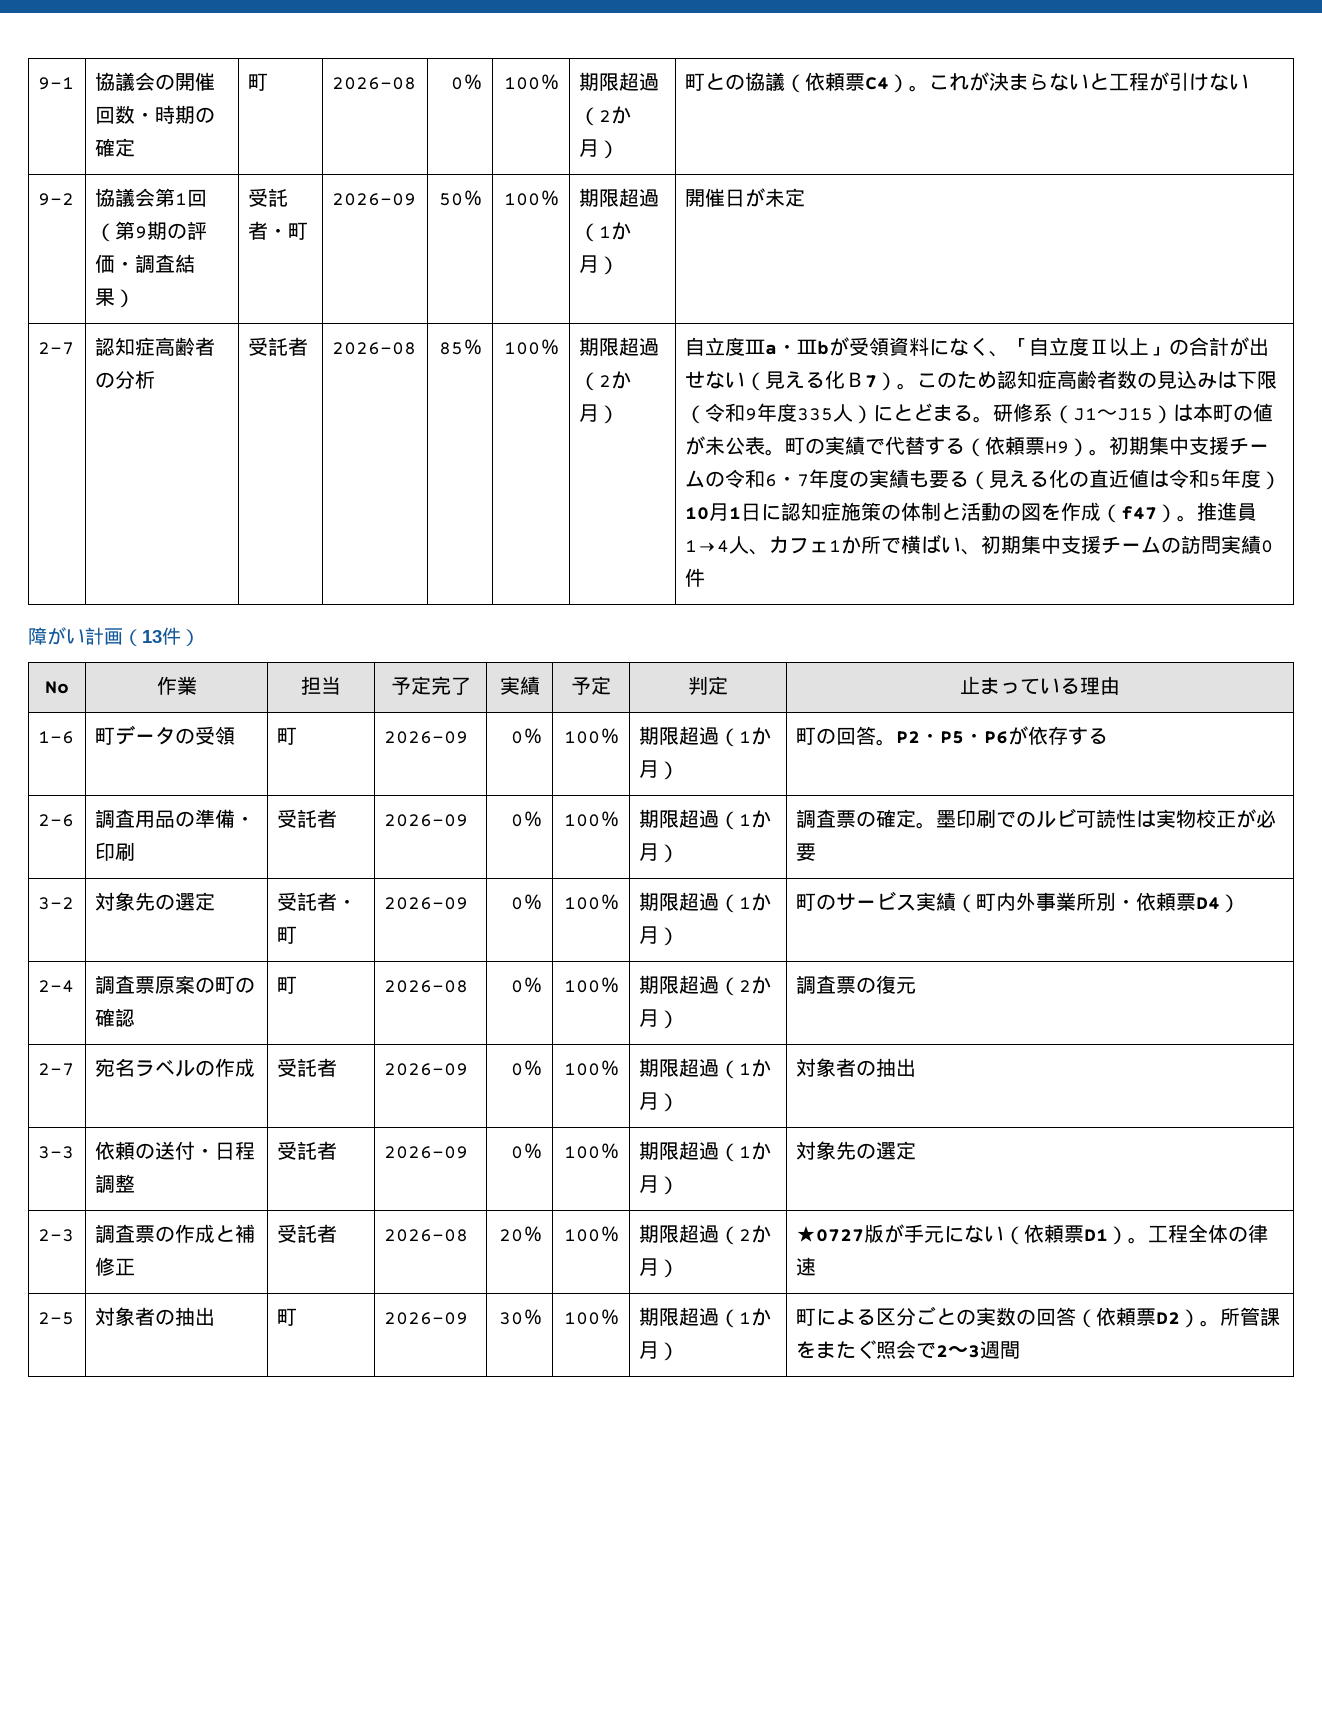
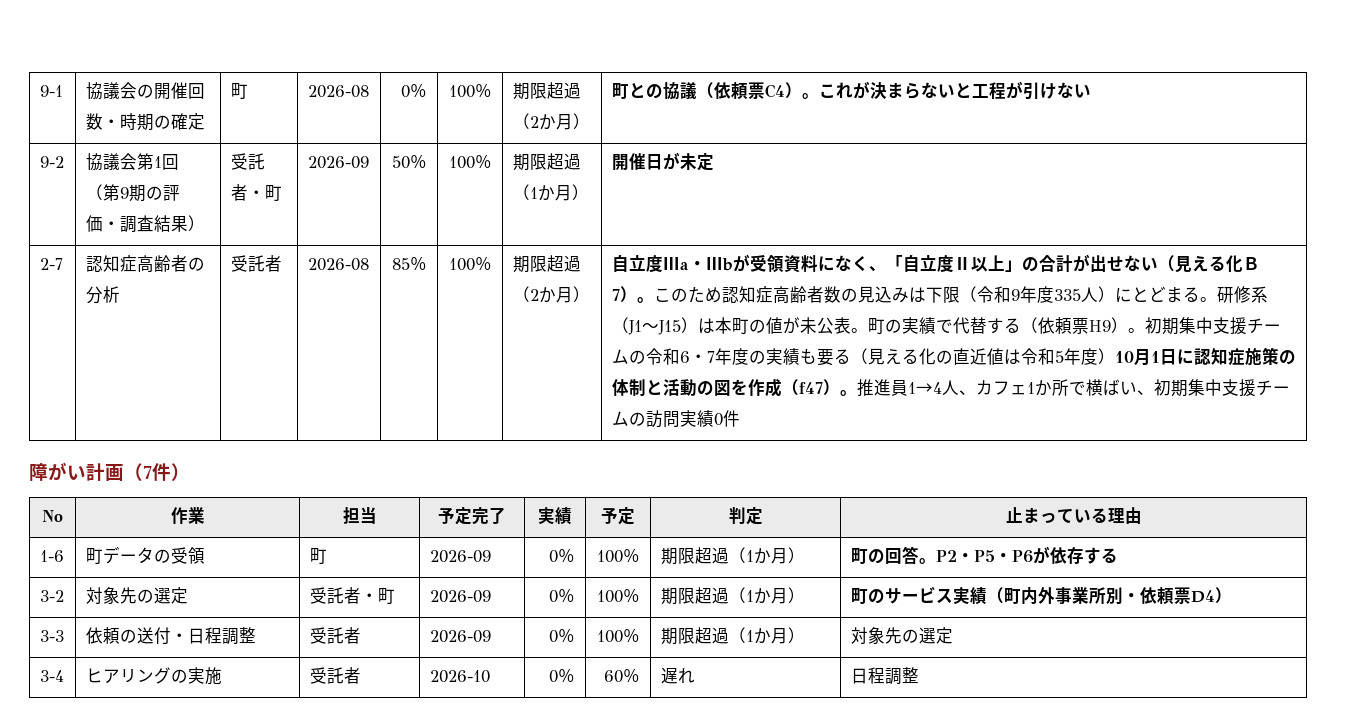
[142,630,162,643] 13 -> [143,466,152,479] 7
[38,814,75,827] [95,809,256,828] [95,842,136,861] [277,809,338,828] [384,814,469,827] [510,811,543,827] [563,811,620,827] [639,809,772,830] [639,843,680,863] [796,808,1277,829] [796,843,817,861] // 2-6 | 調査用品の準備・印刷 | 受託者 | 2026-09 | 0％ | 100％ | 期限超過（1か月） | 調査票の確定。墨印刷でのルビ可読性は実物校正が必要 -> (1118, 555) none
[38,980,75,993] [95,975,256,994] [95,1008,136,1027] [277,976,298,994] [384,980,469,993] [510,977,543,993] [563,977,620,993] [639,975,772,996] [639,1009,680,1029] [796,975,917,994] [38,1063,75,1076] [95,1058,256,1077] [277,1058,338,1077] [384,1063,469,1076] [510,1060,543,1076] [563,1060,620,1076] [639,1058,772,1079] [639,1092,680,1112] [796,1058,917,1077] // 2-4 | 調査票原案の町の確認 | 町 | 2026-08 | 0％ | 100％ | 期限超過（2か月） | 調査票の復元 // 2-7 | 宛名ラベルの作成 | 受託者 | 2026-09 | 0％ | 100％ | 期限超過（1か月） | 対象者の抽出 -> (1232, 595) none
[38,1229,75,1242] [95,1224,256,1243] [95,1257,136,1276] [277,1224,338,1243] [384,1229,469,1242] [498,1226,543,1242] [563,1226,620,1242] [639,1224,772,1245] [639,1258,680,1278] [796,1224,1269,1245] [796,1257,817,1276] [38,1312,75,1325] [95,1307,216,1326] [277,1308,298,1326] [384,1312,469,1325] [498,1309,543,1325] [563,1309,620,1325] [639,1307,772,1328] [639,1341,680,1361] [796,1306,1281,1328] [796,1340,1021,1359] 2-3 | 調査票の作成と補修正 | 受託者 | 2026-08 | 20％ | 100％ | 期限超過（2か月） | ★0727版が手元にない（依頼票D1）。工程全体の律速 // 2-5 | 対象者の抽出 | 町 | 2026-09 | 30％ | 100％ | 期限超過（1か月） | 町による区分ごとの実数の回答（依頼票D2）。所管課をまたぐ照会で2〜3週間 -> [39,670,64,682] [85,667,222,685] [309,667,361,684] [429,670,490,683] [549,669,576,683] [604,669,641,683] [660,667,695,684] [850,667,919,685] 3-4 | ヒアリングの実施 | 受託者 | 2026-10 | 0％ | 60％ | 遅れ | 日程調整

